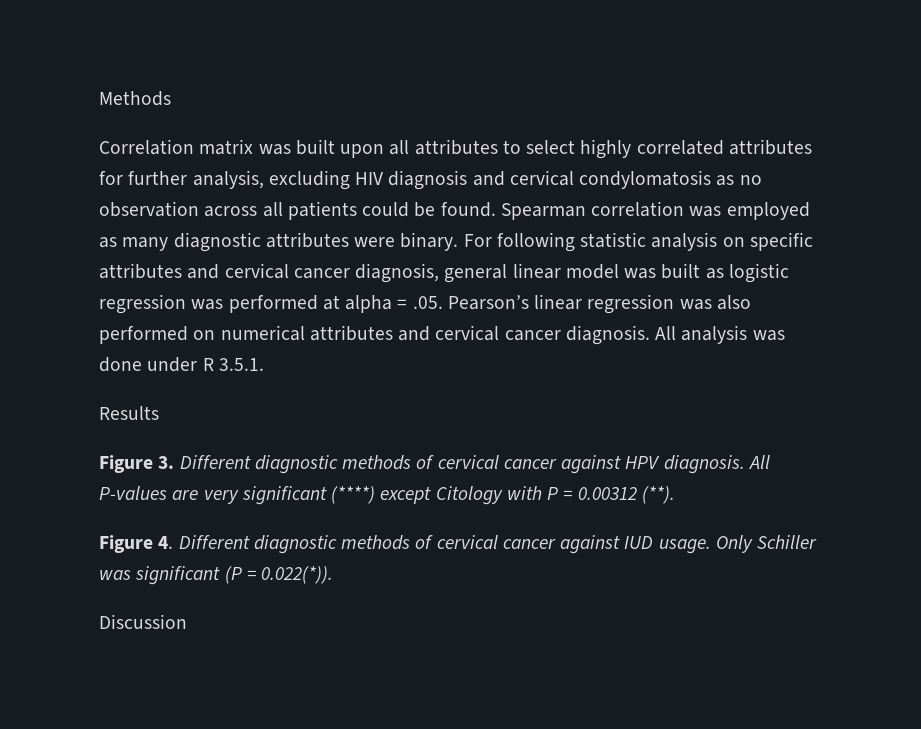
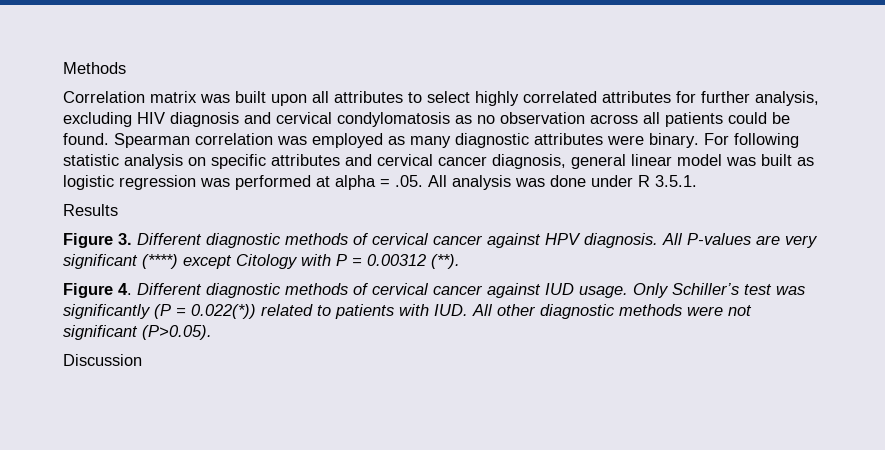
[447,294,751,314] [99,325,650,345] Pearson’s linear regression was also performed on numerical attributes and cervical cancer diagnosis. -> (423, 181) none
[757,535,818,549] [99,566,334,585] Schiller was significant (P = 0.022(*)). -> [672,283,805,295] [63,304,752,319] [63,325,212,340] Schiller’s test was significantly (P = 0.022(*)) related to patients with IUD. All other diagnostic methods were not significant (P>0.05).

